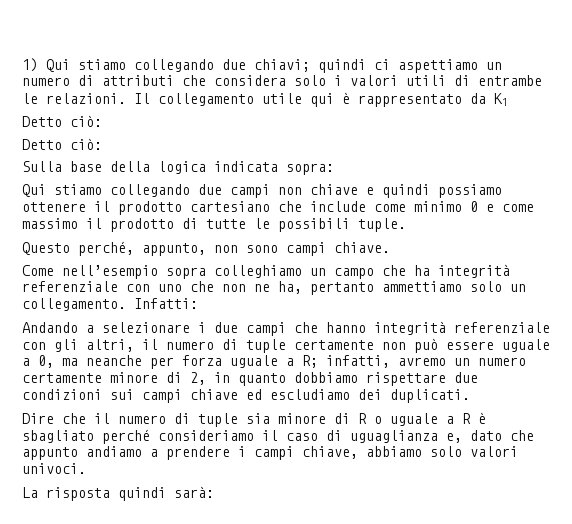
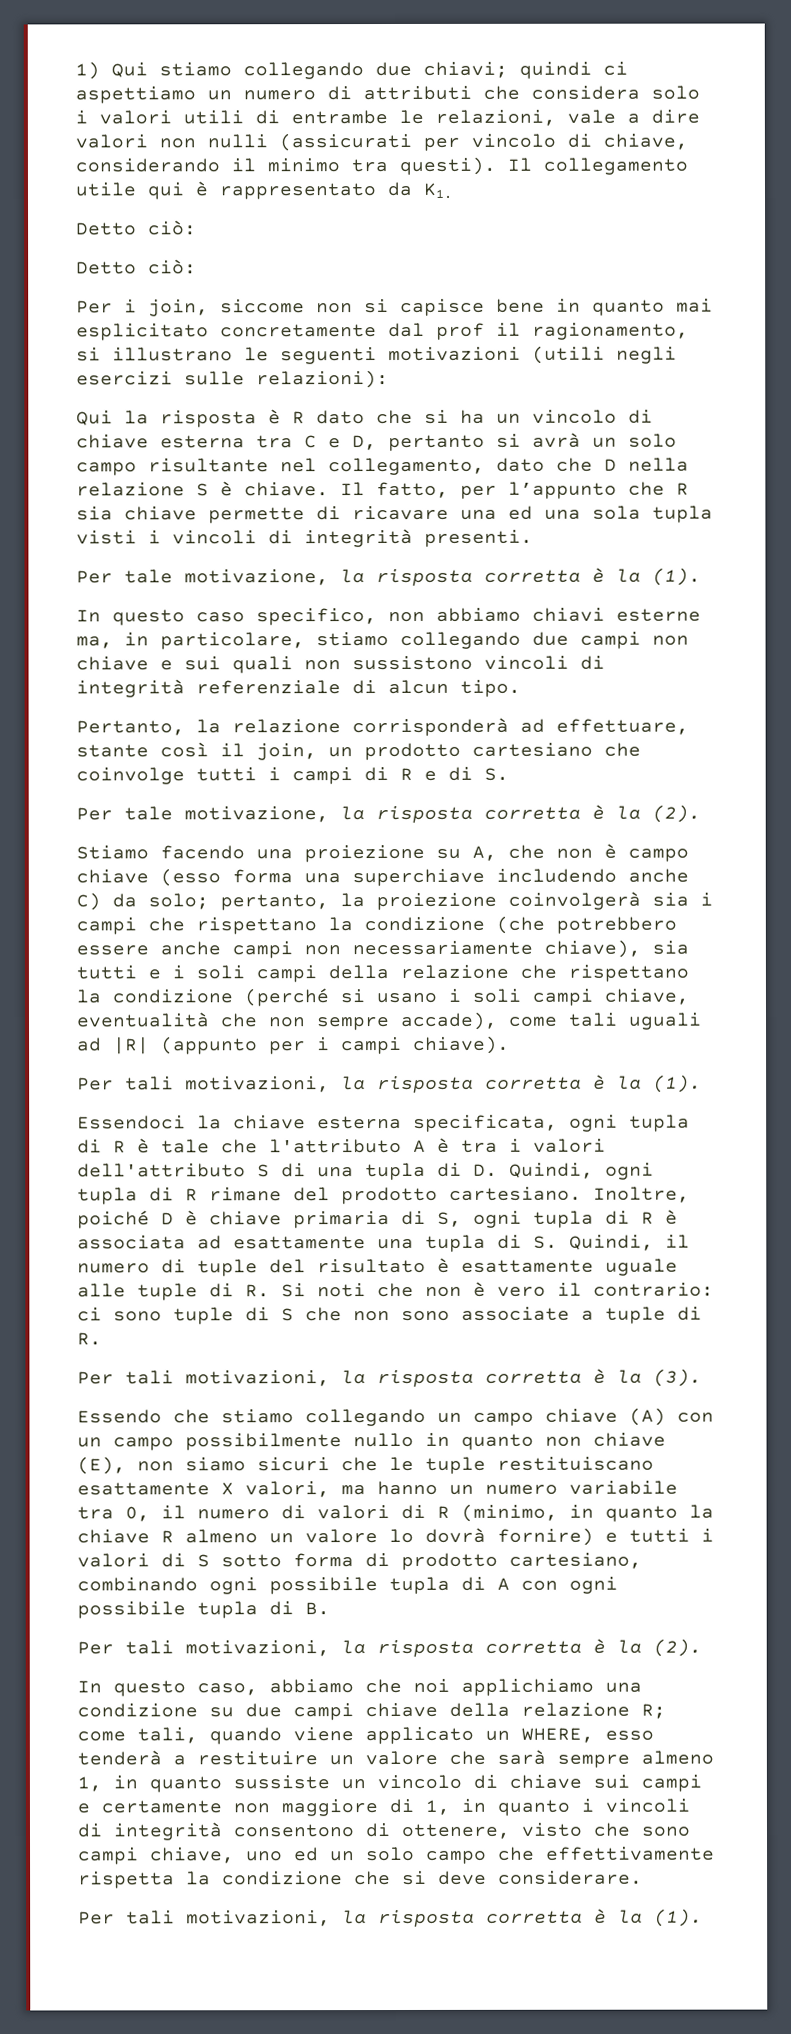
[46,93,126,104] relazioni. -> [435,109,700,126] [75,132,688,152] [75,156,496,175] relazioni, vale a dire valori non nulli (assicurati per vincolo di chiave, considerando il minimo tra questi).
[494,93,508,106] K1 -> [423,182,453,199] K1.
[22,161,334,175] [22,184,46,197] Sulla base della logica indicata sopra: // Qui -> [76,298,713,317] [76,322,689,341] [76,345,677,365] [76,370,389,389] [76,409,653,428] [76,432,677,452] [76,457,689,476] [76,481,689,499] [76,505,713,524] [76,528,533,548] [76,567,701,587] [76,607,701,626] [76,632,305,650] Per i join, siccome non si capisce bene in quanto mai esplicitato concretamente dal prof il ragionamento, si illustrano le seguenti motivazioni (utili negli esercizi sulle relazioni): // Qui la risposta è R dato che si ha un vincolo di chiave esterna tra C e D, pertanto si avrà un solo campo risultante nel collegamento, dato che D nella relazione S è chiave. Il fatto, per l’appunto che R sia chiave permette di ricavare una ed una sola tupla visti i vincoli di integrità presenti. // Per tale motivazione, la risposta corretta è la (1). // In questo caso specifico, non abbiamo chiavi esterne ma, in particolare,
[382,184,502,198] [22,201,534,215] [22,218,406,232] [22,241,390,256] [22,264,510,279] [22,281,526,295] [22,298,198,311] [22,321,550,336] [22,338,550,353] [22,355,526,369] [22,372,478,386] [22,389,470,403] [22,412,486,427] [22,429,534,444] [22,446,518,460] [22,463,86,474] [22,486,214,501] quindi possiamo ottenere il prodotto cartesiano che include come minimo 0 e come massimo il prodotto di tutte le possibili tuple. // Questo perché, appunto, non sono campi chiave. // Come nell’esempio sopra colleghiamo un campo che ha integrità referenziale con uno che non ne ha, pertanto ammettiamo solo un collegamento. Infatti: // Andando a selezionare i due campi che hanno integrità referenziale con gli altri, il numero di tuple certamente non può essere uguale a 0, ma neanche per forza uguale a R; infatti, avremo un numero certamente minore di 2, in quanto dobbiamo rispettare due condizioni sui campi chiave ed escludiamo dei duplicati. // Dire che il numero di tuple sia minore di R o uguale a R è sbagliato perché consideriamo il caso di uguaglianza e, dato che appunto andiamo a prendere i campi chiave, abbiamo solo valori univoci. // La risposta quindi sarà: -> [184,655,605,674] [76,679,521,698] [76,717,689,737] [76,742,641,761] [76,766,509,785] [76,804,701,824] [76,843,689,863] [76,868,689,887] [76,891,713,911] [76,915,677,935] [76,939,689,959] [76,964,689,983] [76,988,689,1007] [76,1011,702,1031] [77,1035,510,1055] [77,1074,702,1094] [77,1114,690,1132] [77,1137,606,1154] [77,1162,654,1181] [77,1186,690,1205] [77,1209,678,1229] [77,1234,690,1252] [77,1257,678,1277] [77,1281,714,1301] [77,1306,702,1325] [77,1332,102,1346] [77,1368,702,1388] [77,1407,714,1427] [77,1432,666,1451] [77,1456,654,1475] [77,1480,678,1498] [77,1503,714,1522] [77,1527,714,1546] [77,1552,642,1570] [77,1576,618,1595] [77,1601,330,1619] [77,1638,702,1658] [77,1678,642,1697] [77,1702,666,1721] [77,1726,654,1745] [77,1749,714,1768] [77,1774,702,1793] [77,1798,690,1817] [77,1822,691,1841] [78,1846,715,1865] [78,1870,643,1889] [78,1908,703,1928] sui quali non sussistono vincoli di integrità referenziale di alcun tipo. // Pertanto, la relazione corrisponderà ad effettuare, stante così il join, un prodotto cartesiano che coinvolge tutti i campi di R e di S. // Per tale motivazione, la risposta corretta è la (2). // Stiamo facendo una proiezione su A, che non è campo chiave (esso forma una superchiave includendo anche C) da solo; pertanto, la proiezione coinvolgerà sia i campi che rispettano la condizione (che potrebbero essere anche campi non necessariamente chiave), sia tutti e i soli campi della relazione che rispettano la condizione (perché si usano i soli campi chiave, eventualità che non sempre accade), come tali uguali ad |R| (appunto per i campi chiave). // Per tali motivazioni, la risposta corretta è la (1). // Essendoci la chiave esterna specificata, ogni tupla di R è tale che l'attributo A è tra i valori dell'attributo S di una tupla di D. Quindi, ogni tupla di R rimane del prodotto cartesiano. Inoltre, poiché D è chiave primaria di S, ogni tupla di R è associata ad esattamente una tupla di S. Quindi, il numero di tuple del risultato è esattamente uguale alle tuple di R. Si noti che non è vero il contrario: ci sono tuple di S che non sono associate a tuple di R. // Per tali motivazioni, la risposta corretta è la (3). // Essendo che stiamo collegando un campo chiave (A) con un campo possibilmente nullo in quanto non chiave (E), non siamo sicuri che le tuple restituiscano esattamente X valori, ma hanno un numero variabile tra 0, il numero di valori di R (minimo, in quanto la chiave R almeno un valore lo dovrà fornire) e tutti i valori di S sotto forma di prodotto cartesiano, combinando ogni possibile tupla di A con ogni possibile tupla di B. // Per tali motivazioni, la risposta corretta è la (2). // In questo caso, abbiamo che noi applichiamo una condizione su due campi chiave della relazione R; come tali, quando viene applicato un WHERE, esso tenderà a restituire un valore che sarà sempre almeno 1, in quanto sussiste un vincolo di chiave sui campi e certamente non maggiore di 1, in quanto i vincoli di integrità consentono di ottenere, visto che sono campi chiave, uno ed un solo campo che effettivamente rispetta la condizione che si deve considerare. // Per tali motivazioni, la risposta corretta è la (1).

